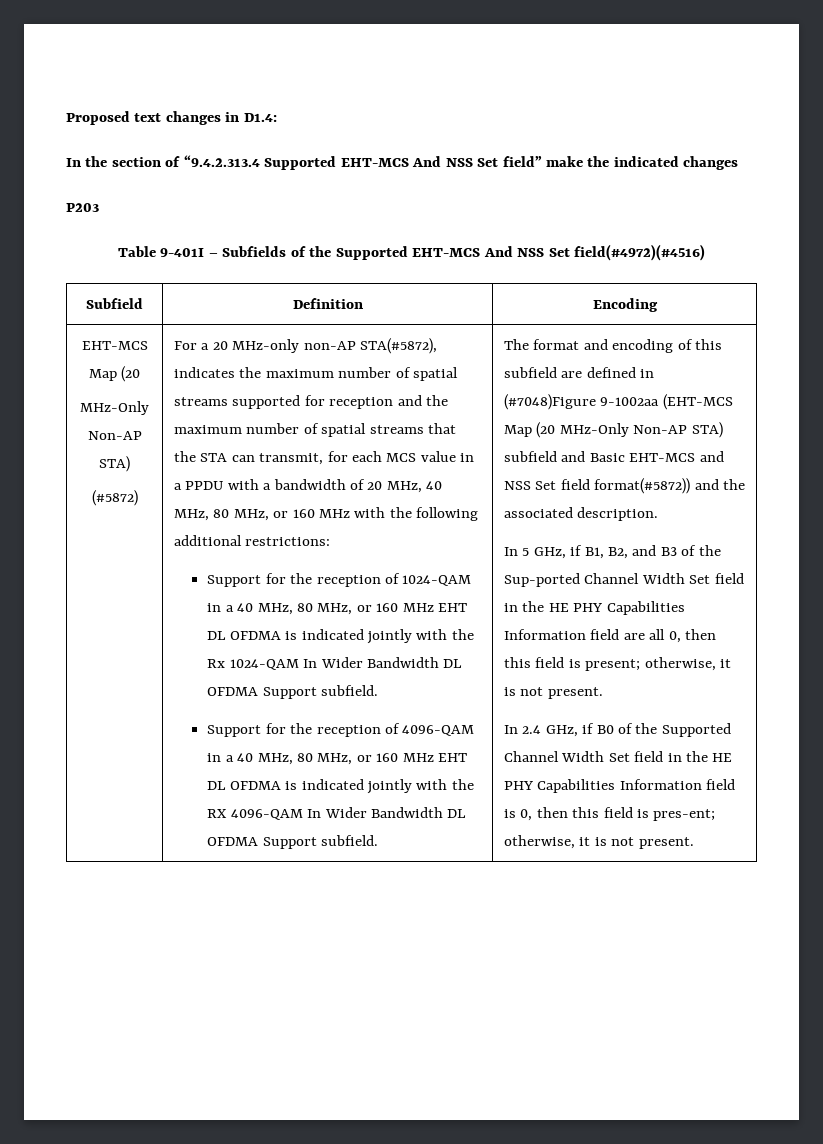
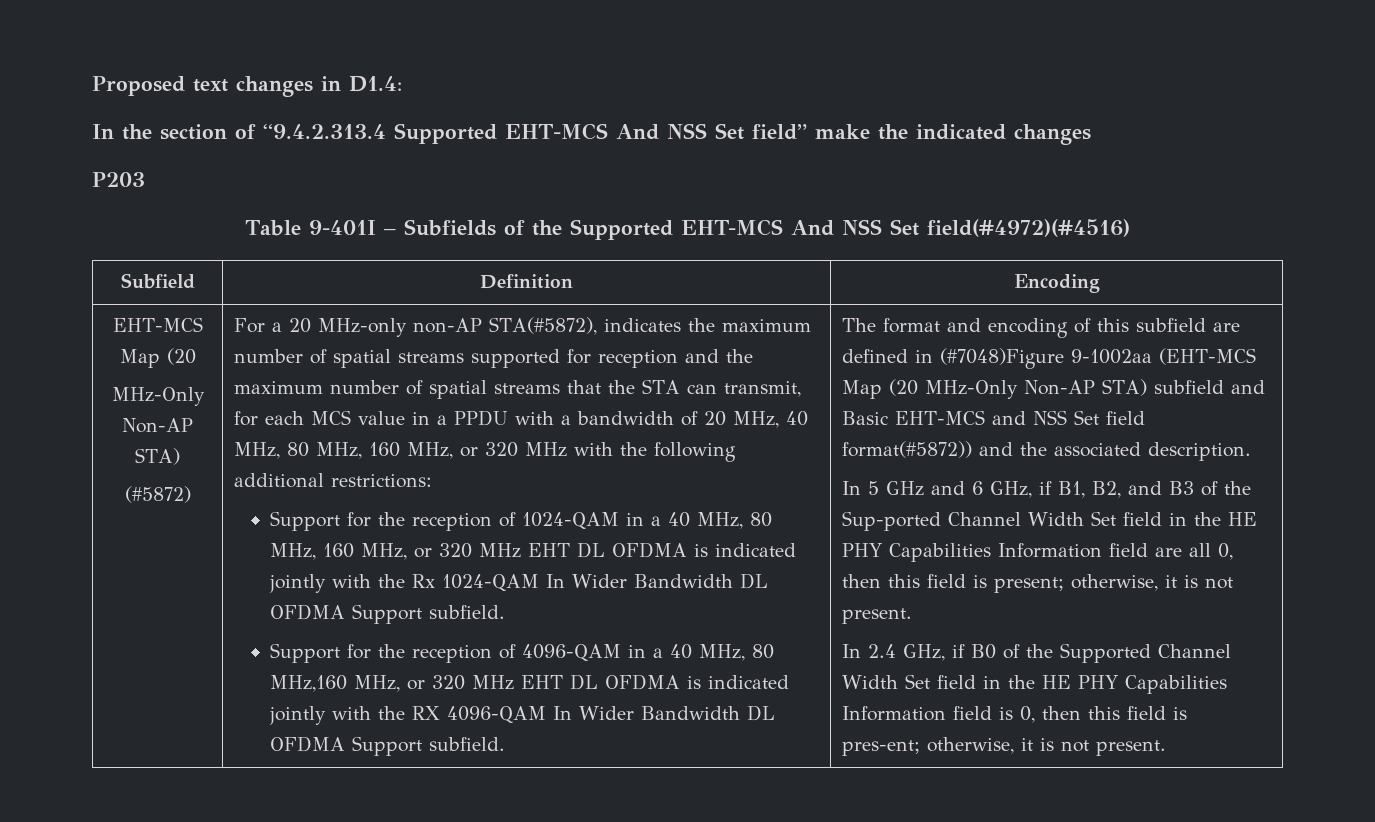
[273,509,315,518] or 160 -> [368,442,518,459] 160 MHz, or 320
[356,603,399,612] or 160 -> [322,543,472,560] 160 MHz, or 320
[317,753,399,765] MHz, or 160 -> [269,675,465,692] MHz,160 MHz, or 320
(530, 552) none -> [885,481,983,496] GHz and 6

